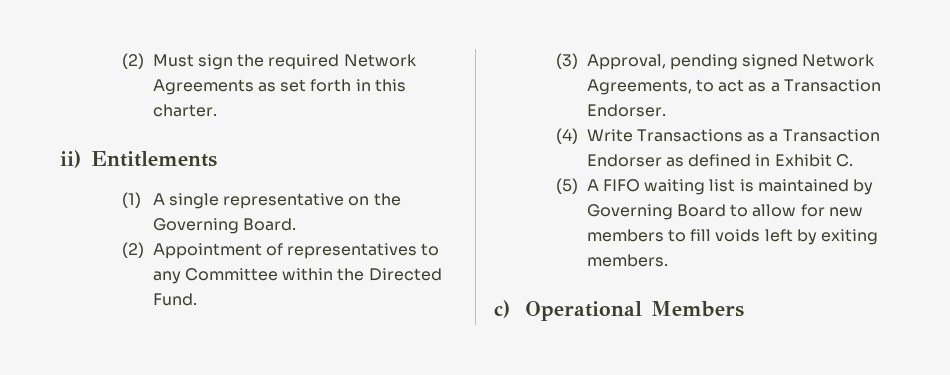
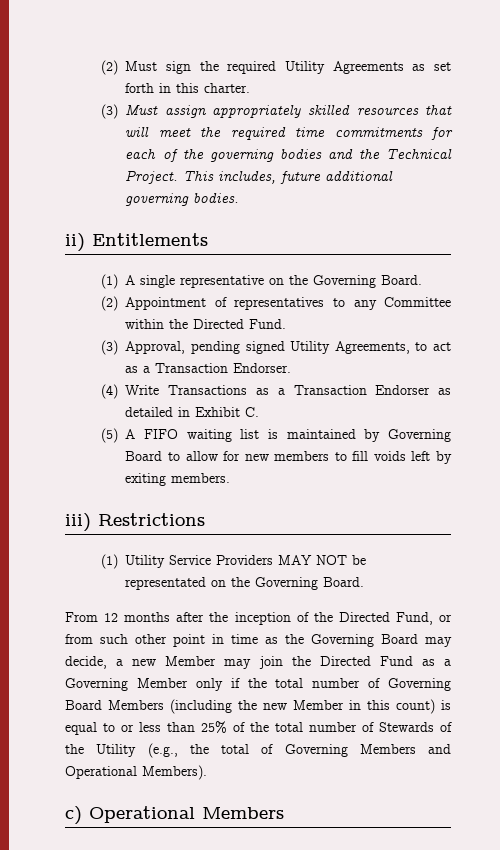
[343,54,417,67] Network -> [285,61,326,74] Utility
(217, 110) none -> [101,104,452,119] [125,127,453,140] [125,149,452,162] [125,170,394,184] [125,193,240,206] // (3) Must assign appropriately skilled resources that will meet the required time commitments for each of the governing bodies and the Technical Project. This includes, future additional governing bodies.
[802,54,876,67] Network -> [290,341,331,354] Utility
[688,154,752,167] defined -> [125,407,174,417] detailed
(668, 260) none -> [65,513,205,532] [101,554,367,569] [125,577,365,590] [65,612,453,625] [65,634,452,647] [65,656,452,669] [65,678,451,691] [65,699,451,714] [65,721,452,735] [65,743,451,758] [65,765,207,780] // iii) Restrictions // (1) Utility Service Providers MAY NOT be representated on the Governing Board. // From 12 months after the inception of the Directed Fund, or from such other point in time as the Governing Board may decide, a new Member may join the Directed Fund as a Governing Member only if the total number of Governing Board Members (including the new Member in this count) is equal to or less than 25% of the total number of Stewards of the Utility (e.g., the total of Governing Members and Operational Members).

